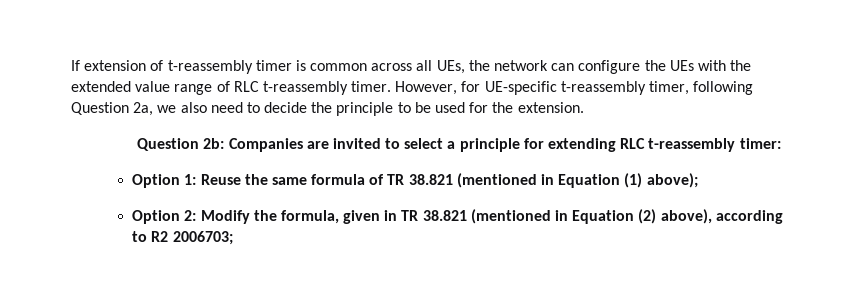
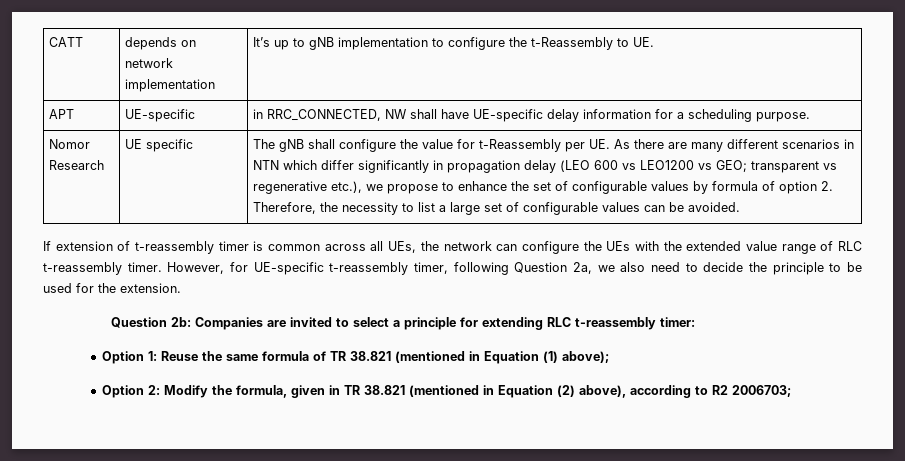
(71, 65) none -> [49,37,84,47] [125,37,197,50] [125,58,174,68] [125,79,216,92] [253,37,655,50] [49,109,75,119] [125,109,196,122] [253,109,811,122] [49,139,91,149] [49,160,105,170] [125,139,194,152] [253,139,855,152] [253,160,838,173] [253,181,834,194] [253,202,741,215] CATT | depends on network implementation | It’s up to gNB implementation to configure the t-Reassembly to UE. // APT | UE-specific | in RRC_CONNECTED, NW shall have UE-specific delay information for a scheduling purpose. // Nomor Research | UE specific | The gNB shall configure the value for t-Reassembly per UE. As there are many different scenarios in NTN which differ significantly in propagation delay (LEO 600 vs LEO1200 vs GEO; transparent vs regenerative etc.), we propose to enhance the set of configurable values by formula of option 2. Therefore, the necessity to list a large set of configurable values can be avoided. //

